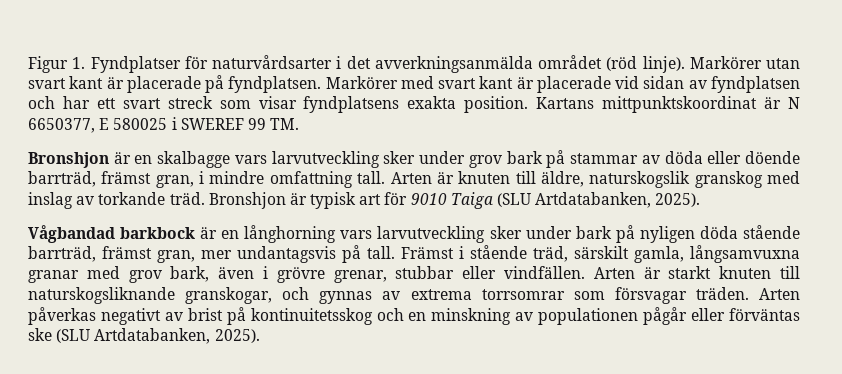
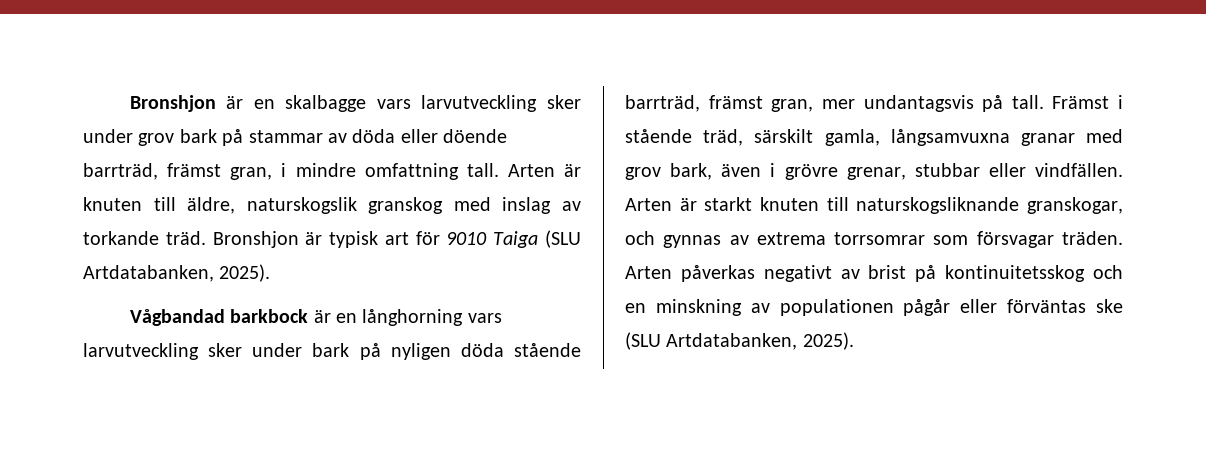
[28,55,800,73] [28,75,800,93] [28,96,800,113] [28,117,300,133] Figur 1. Fyndplatser för naturvårdsarter i det avverkningsanmälda området (röd linje). Markörer utan svart kant är placerade på fyndplatsen. Markörer med svart kant är placerade vid sidan av fyndplatsen och har ett svart streck som visar fyndplatsens exakta position. Kartans mittpunktskoordinat är N 6650377, E 580025 i SWEREF 99 TM. // -> (129, 103) none

